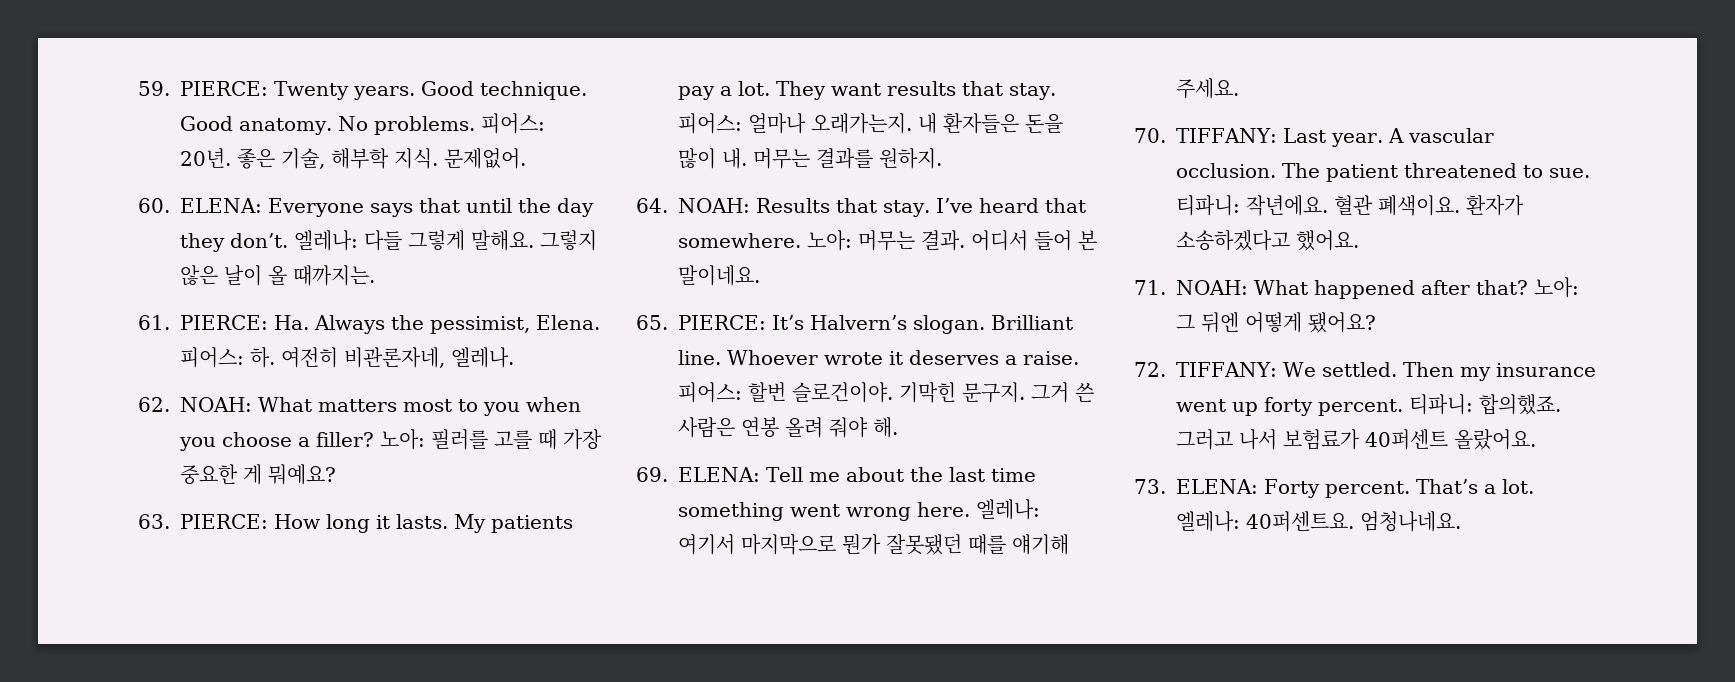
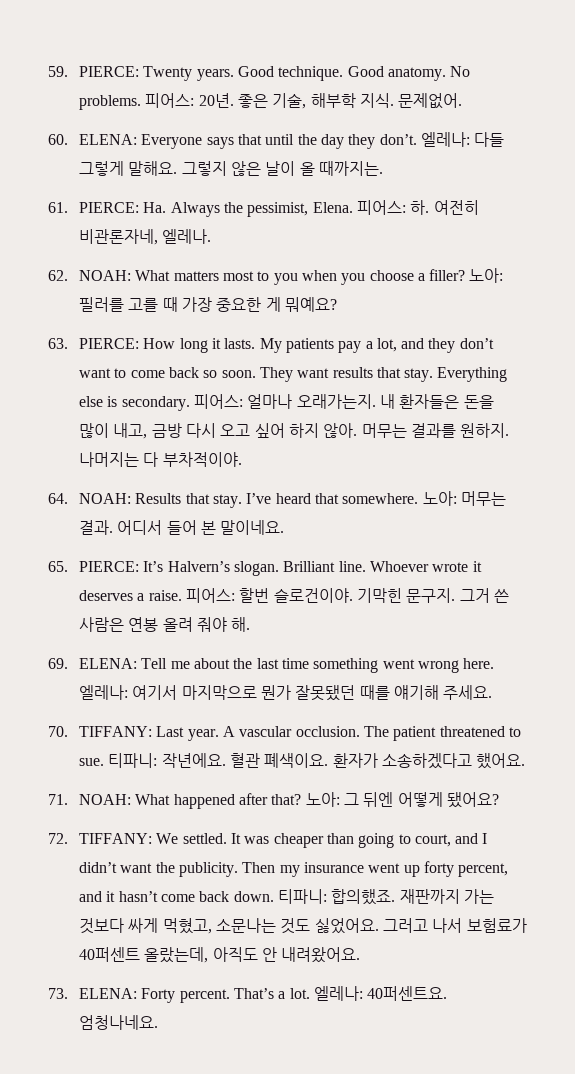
[738,81,770,96] lot. -> [376,338,494,353] [78,367,256,378] lot, and they don’t want to come back so soon.
(1056, 91) none -> [437,367,508,382] [78,396,190,411] Everything else is secondary.
[722,148,747,169] 내. -> [113,423,358,439] 내고, 금방 다시 오고 싶어 하지 않아.
(942, 158) none -> [78,452,242,467] 나머지는 다 부차적이야.
(1397, 369) none -> [230,833,488,848] [78,862,238,877] It was cheaper than going to court, and I didn’t want the publicity.
[1318,394,1561,416] [1176,429,1536,450] percent. 티파니: 합의했죠. 그러고 나서 보험료가 40퍼센트 올랐어요. -> [458,863,509,877] [78,889,494,905] [78,918,527,934] [78,947,361,963] percent, and it hasn’t come back down. 티파니: 합의했죠. 재판까지 가는 것보다 싸게 먹혔고, 소문나는 것도 싫었어요. 그러고 나서 보험료가 40퍼센트 올랐는데, 아직도 안 내려왔어요.

